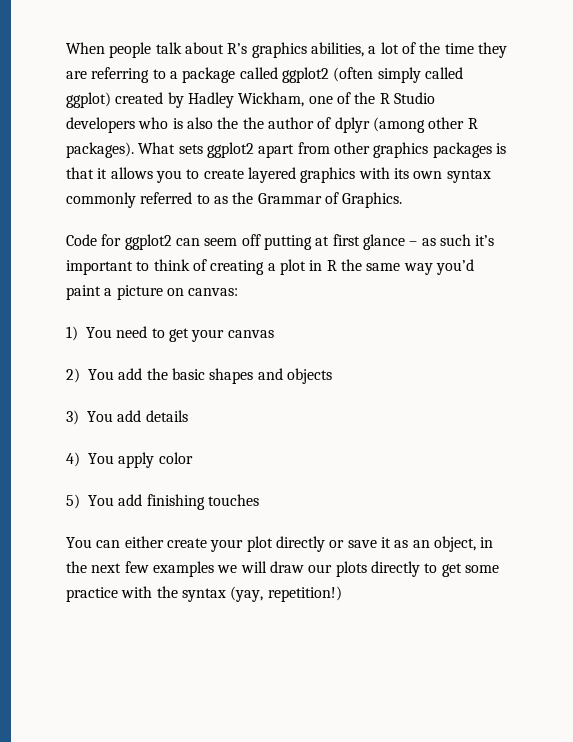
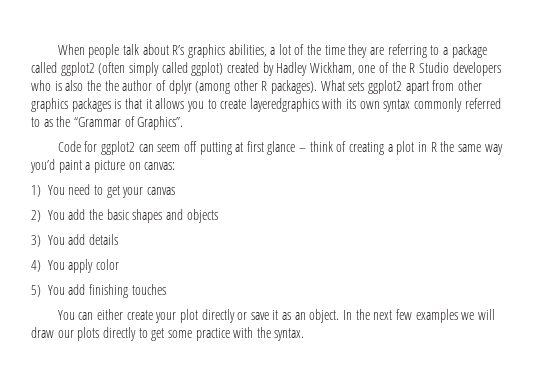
[247,167,356,183] layered graphics -> [249,98,319,112] layeredgraphics
[257,192,403,208] Grammar of Graphics. -> [73,116,184,130] “Grammar of Graphics”.
[421,234,495,246] [66,260,150,275] as such it’s important to -> (307, 150) none
[433,536,494,552] object, in -> [309,309,353,323] object. In
[181,586,342,602] syntax (yay, repetition!) -> [274,328,305,341] syntax.

